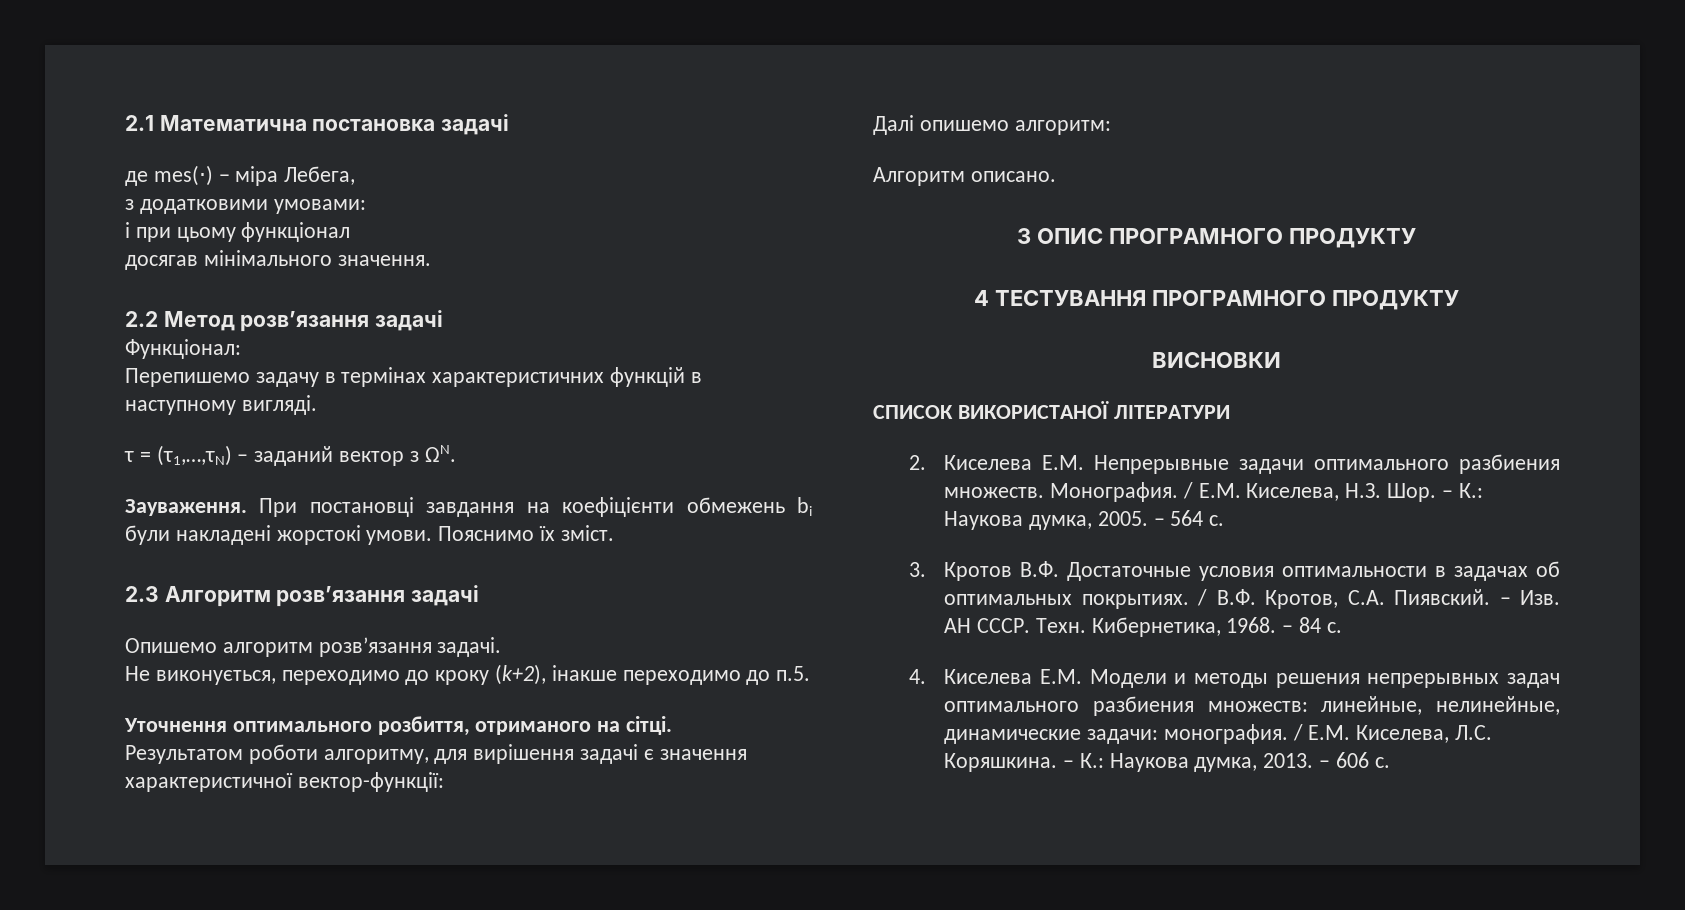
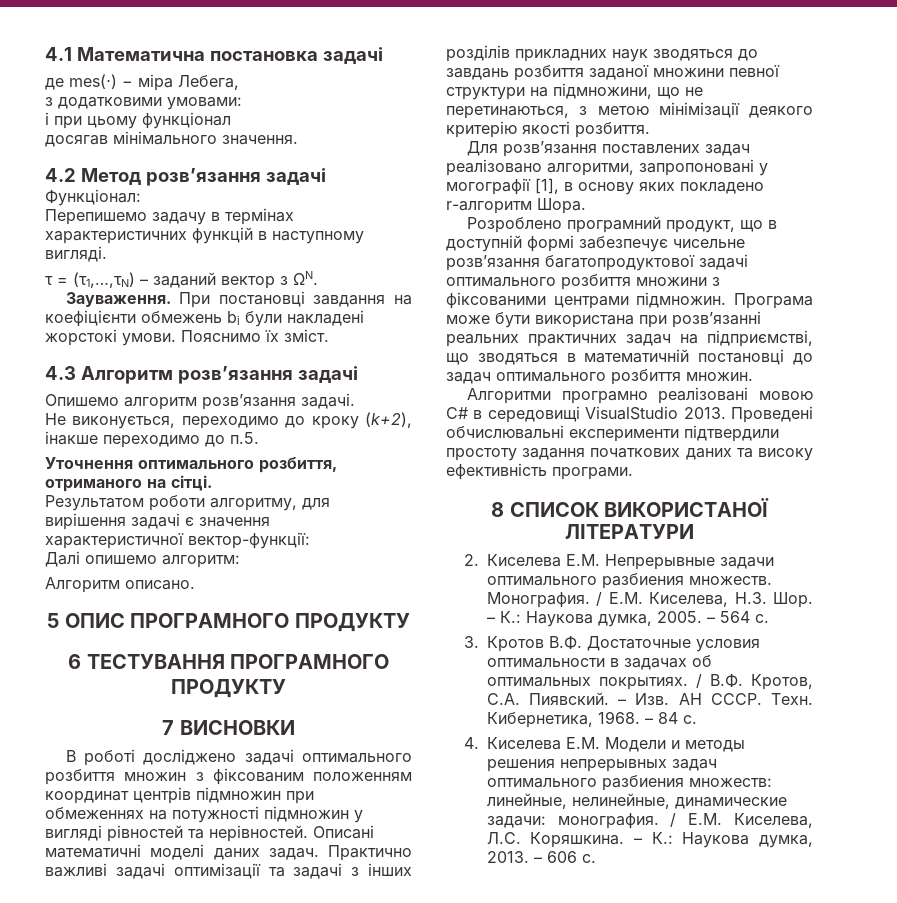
[125,115,154,131] 2.1 -> [45,47,72,61] 4.1
[125,311,158,327] 2.2 -> [45,168,76,182] 4.2
[125,586,159,602] 2.3 -> [45,366,76,380] 4.3
[1017,228,1032,244] 3 -> [47,613,60,628] 5
[974,290,990,306] 4 -> [68,654,82,669] 6
(1459, 300) none -> [162,720,175,735] 7
(1281, 360) none -> [65,749,412,766] [45,768,412,785] [45,787,314,804] [45,806,363,823] [45,825,374,842] [45,844,412,861] [45,863,412,879] [446,45,758,62] [446,65,780,81] [446,83,703,100] [446,102,813,119] [446,121,650,138] [466,141,750,157] [446,159,768,176] [446,178,764,195] [446,198,586,214] [466,216,777,233] [446,235,745,252] [446,254,748,271] [446,274,720,290] [446,292,813,309] [446,311,761,328] [446,330,813,347] [446,349,813,365] [446,369,753,385] [466,387,813,404] [446,406,813,423] [446,425,779,442] [446,448,813,461] [446,463,633,480] [491,502,505,517] В роботі досліджено задачі оптимального розбиття множин з фіксованим положенням координат центрів підмножин при обмеженнях на потужності підмножин у вигляді рівностей та нерівностей. Описані математичні моделі даних задач. Практично важливі задачі оптимізації та задачі з інших розділів прикладних наук зводяться до завдань розбиття заданої множини певної структури на підмножини, що не перетинаються, з метою мінімізації деякого критерію якості розбиття. // Для розв’язання поставлених задач реалізовано алгоритми, запропоновані у могографії [1], в основу яких покладено r-алгоритм Шора. // Розроблено програмний продукт, що в доступній формі забезпечує чисельне розв’язання багатопродуктової задачі оптимального розбиття множини з фіксованими центрами підмножин. Програма може бути використана при розв’язанні реальних практичних задач на підприємстві, що зводяться в математичній постановці до задач оптимального розбиття множин. // Алгоритми програмно реалізовані мовою C# в середовищі VisualStudio 2013. Проведені обчислювальні експерименти підтвердили простоту задання початкових даних та високу ефективність програми. // 8

